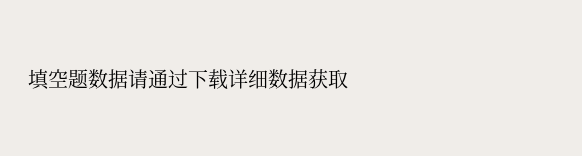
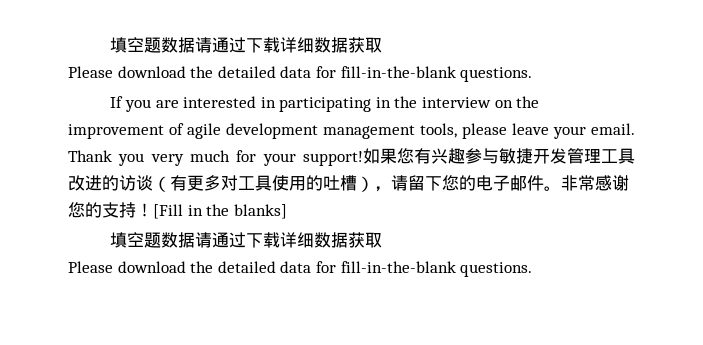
[28,69,348,90] 填空题数据请通过下载详细数据获取 -> [110,37,383,53] [68,66,533,82] [110,96,540,112] [68,123,635,139] [68,148,635,166] [68,175,629,192] [68,202,287,219] [110,232,383,248] [68,261,533,277] 填空题数据请通过下载详细数据获取 // Please download the detailed data for fill-in-the-blank questions. // If you are interested in participating in the interview on the improvement of agile development management tools, please leave your email. Thank you very much for your support!如果您有兴趣参与敏捷开发管理工具改进的访谈（有更多对工具使用的吐槽），请留下您的电子邮件。非常感谢您的支持！[Fill in the blanks] // 填空题数据请通过下载详细数据获取 // Please download the detailed data for fill-in-the-blank questions.

